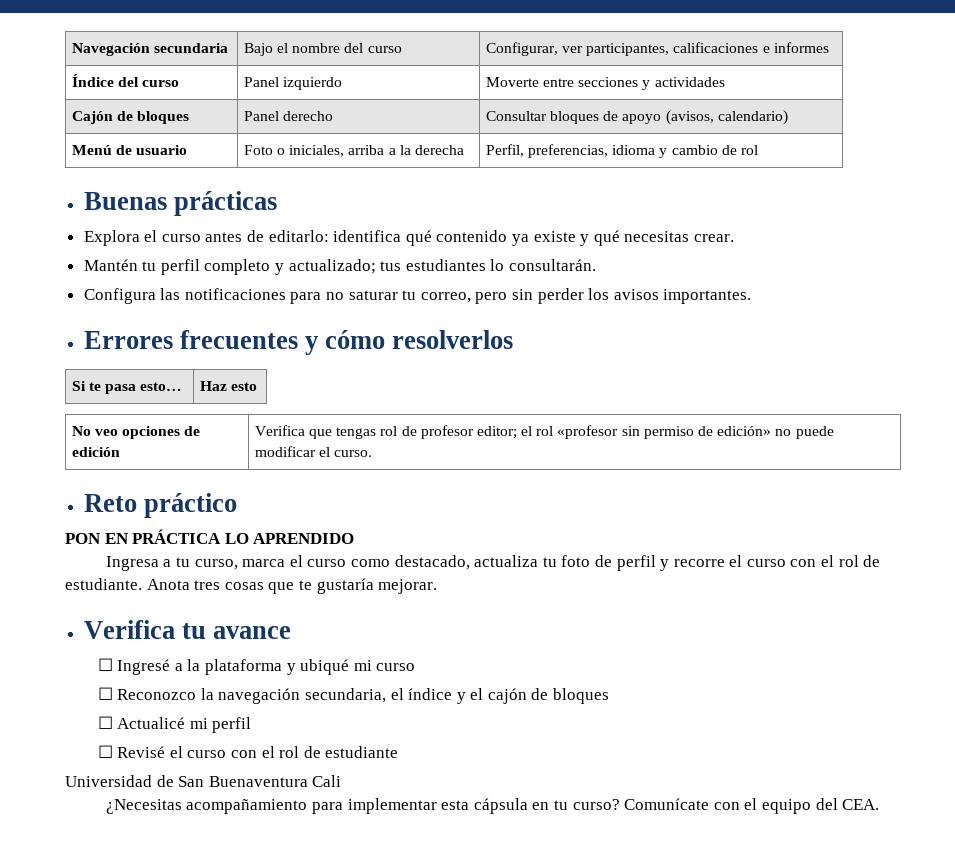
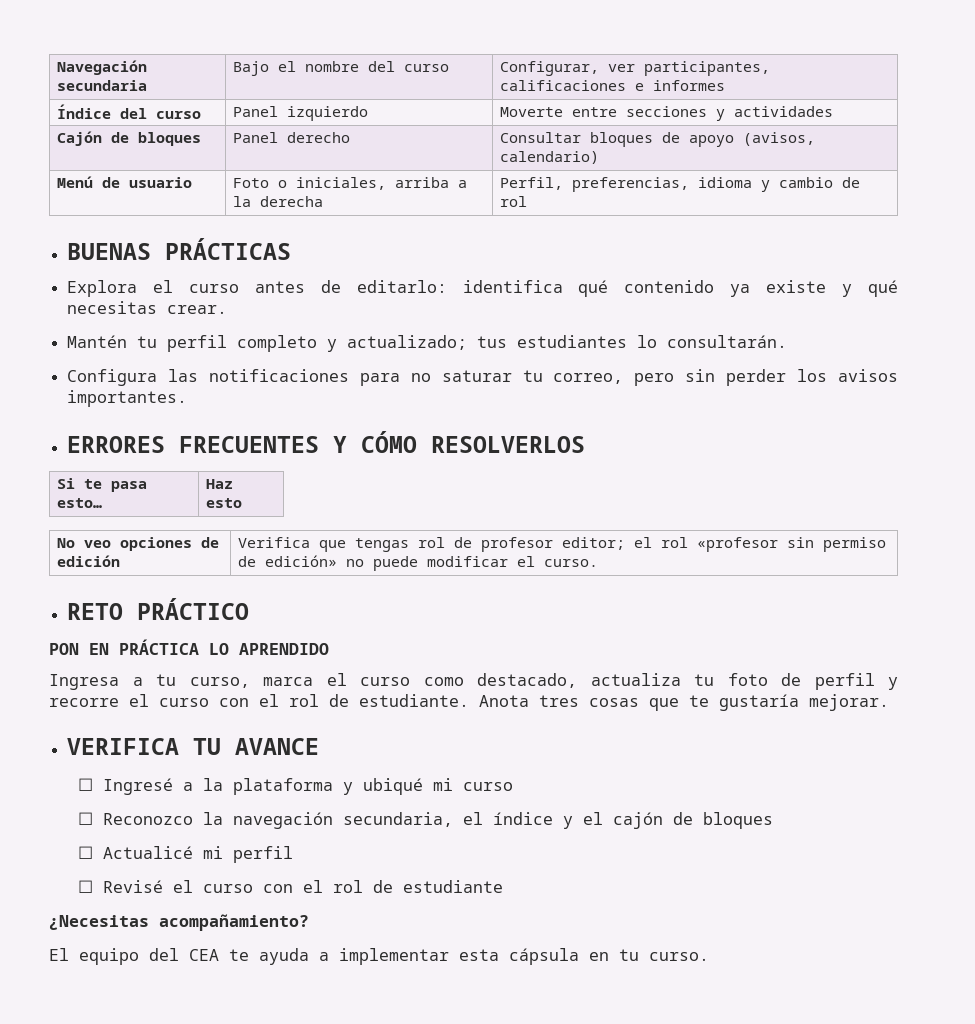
[83,191,277,216] Buenas prácticas -> [67,238,292,260] BUENAS PRÁCTICAS
[83,330,514,355] Errores frecuentes y cómo resolverlos -> [67,431,586,453] ERRORES FRECUENTES Y CÓMO RESOLVERLOS
[83,493,237,518] Reto práctico -> [67,598,250,620] RETO PRÁCTICO
[83,620,292,639] Verifica tu avance -> [67,738,320,755] VERIFICA TU AVANCE
[65,775,342,787] [105,799,344,814] Universidad de San Buenaventura Cali // ¿Necesitas acompañamiento para -> [49,914,309,931] [49,948,329,965] ¿Necesitas acompañamiento? // El equipo del CEA te ayuda a
[572,798,880,814] curso? Comunícate con el equipo del CEA. -> [649,952,709,961] curso.

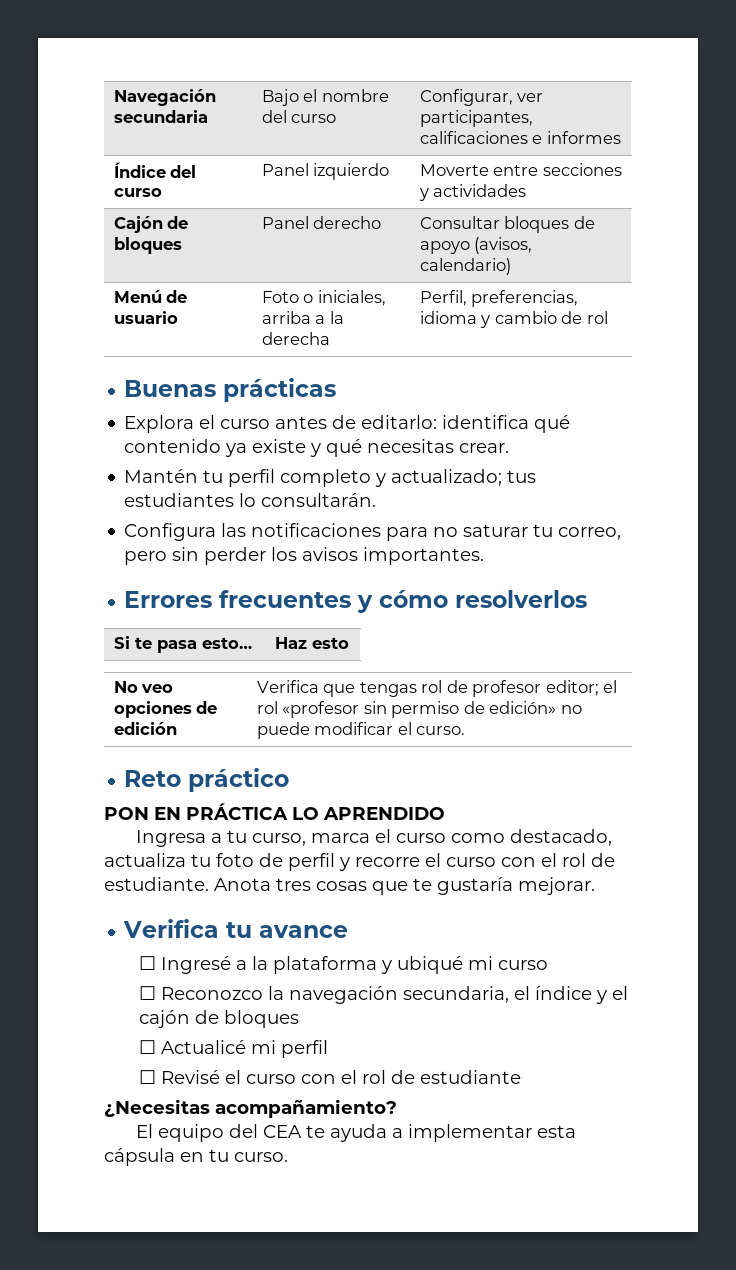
[67,238,292,260] BUENAS PRÁCTICAS -> [124,378,337,402] Buenas prácticas
[67,431,586,453] ERRORES FRECUENTES Y CÓMO RESOLVERLOS -> [124,590,588,613] Errores frecuentes y cómo resolverlos
[67,598,250,620] RETO PRÁCTICO -> [124,768,290,792] Reto práctico
[67,738,320,755] VERIFICA TU AVANCE -> [123,919,349,938] Verifica tu avance

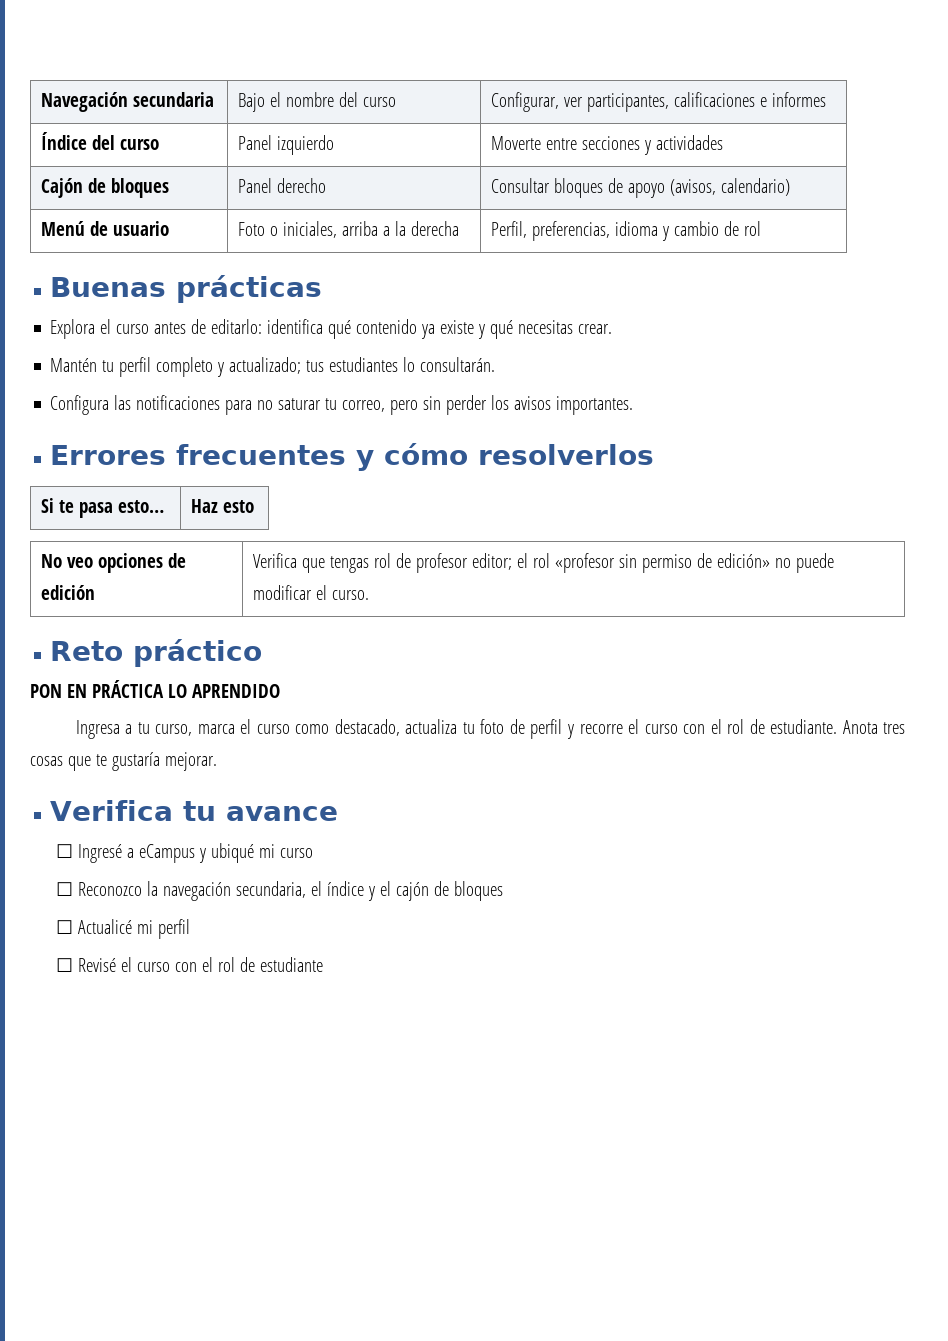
[251,956,377,974] la plataforma -> [139,844,196,863] eCampus
[104,1099,397,1118] [136,1124,577,1142] [104,1148,288,1166] // ¿Necesitas acompañamiento? // El equipo del CEA te ayuda a implementar esta cápsula en tu curso. -> (324, 964) none

